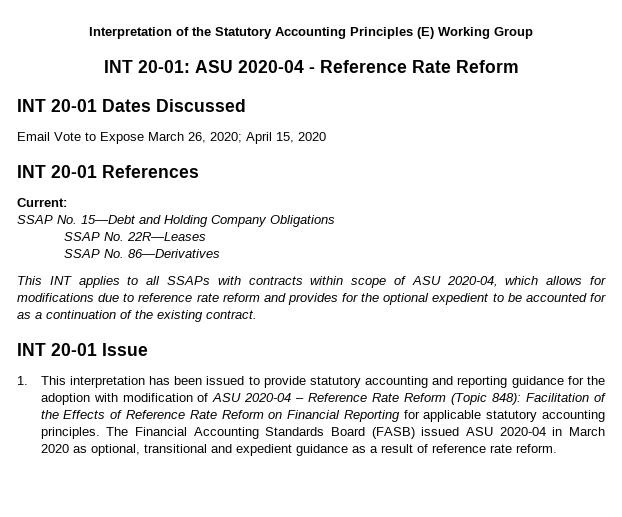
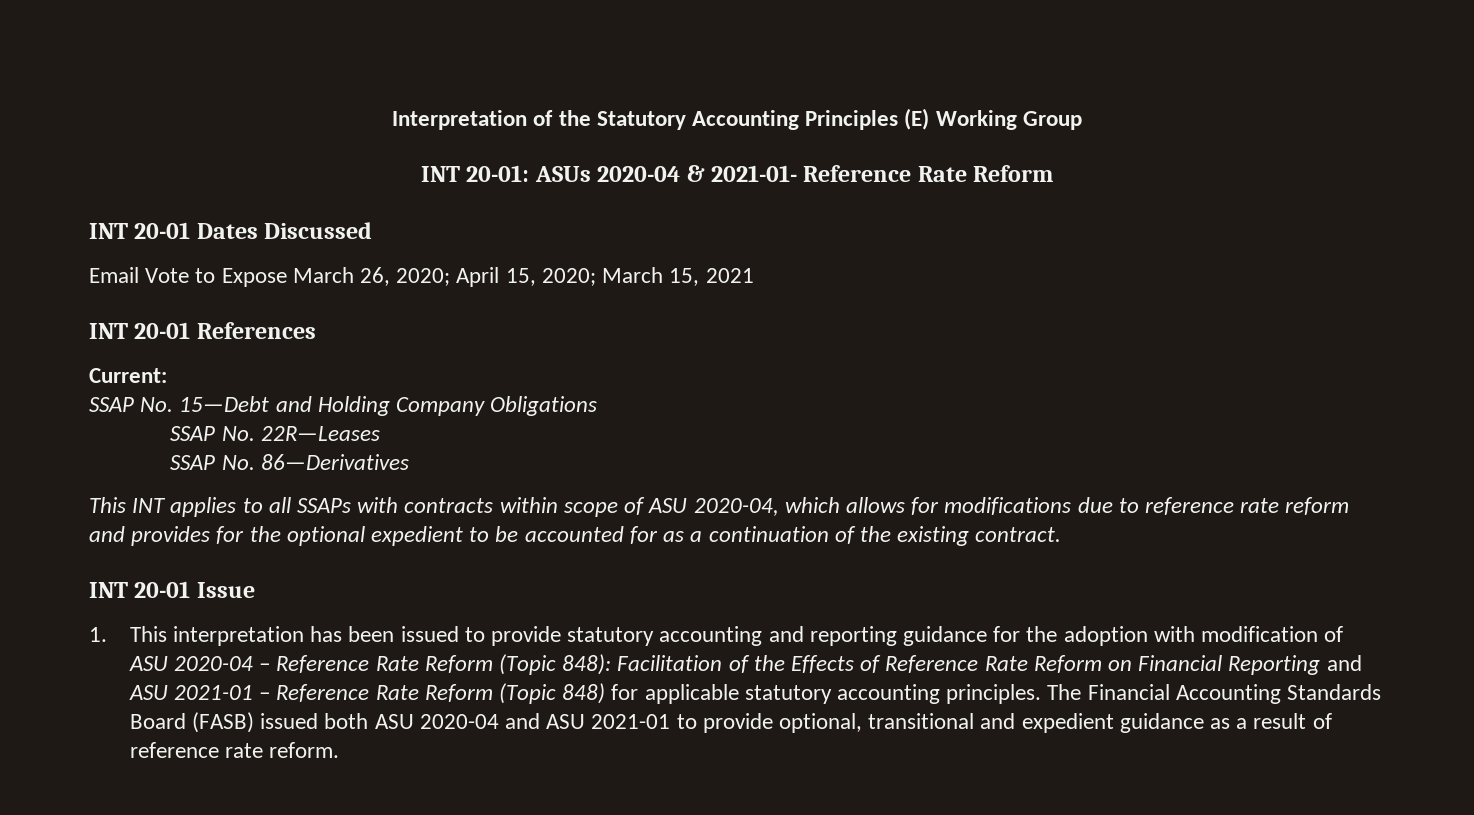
[194,60,315,73] ASU 2020-04 - -> [534,165,797,182] ASUs 2020-04 & 2021-01-
[298,132,326,141] 2020 -> [541,267,754,286] 2020; March 15, 2021
(400, 416) none -> [1326,655,1362,671] [128,683,606,704] and ASU 2021-01 – Reference Rate Reform (Topic 848)
[465,427,605,436] [40,444,87,453] ASU 2020-04 in March 2020 as -> [324,713,773,733] both ASU 2020-04 and ASU 2021-01 to provide

